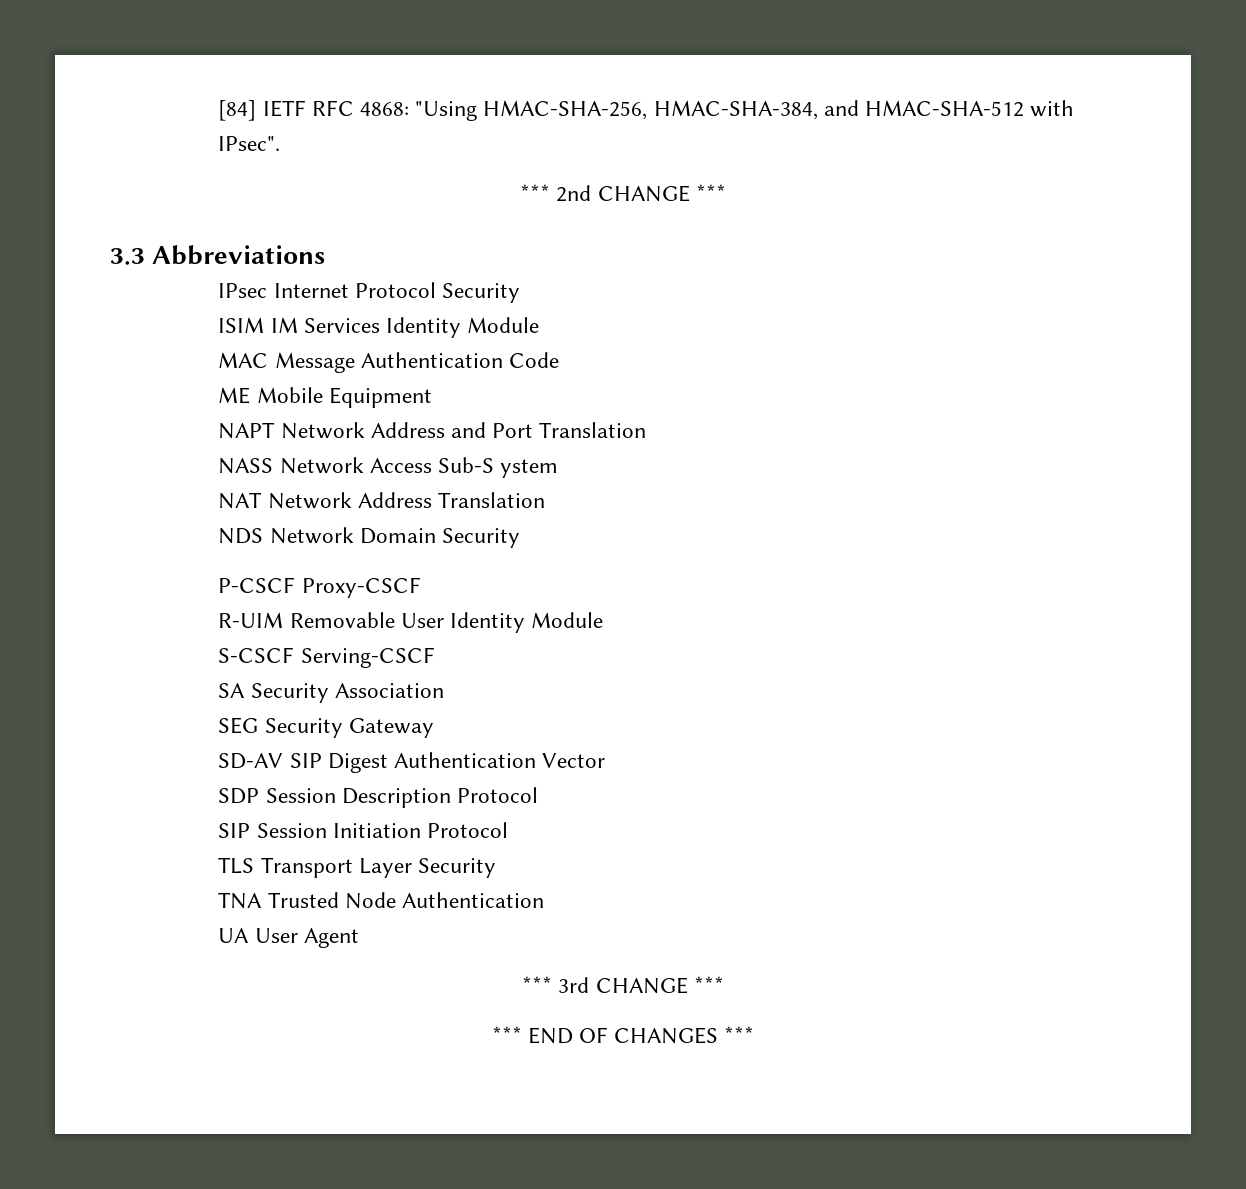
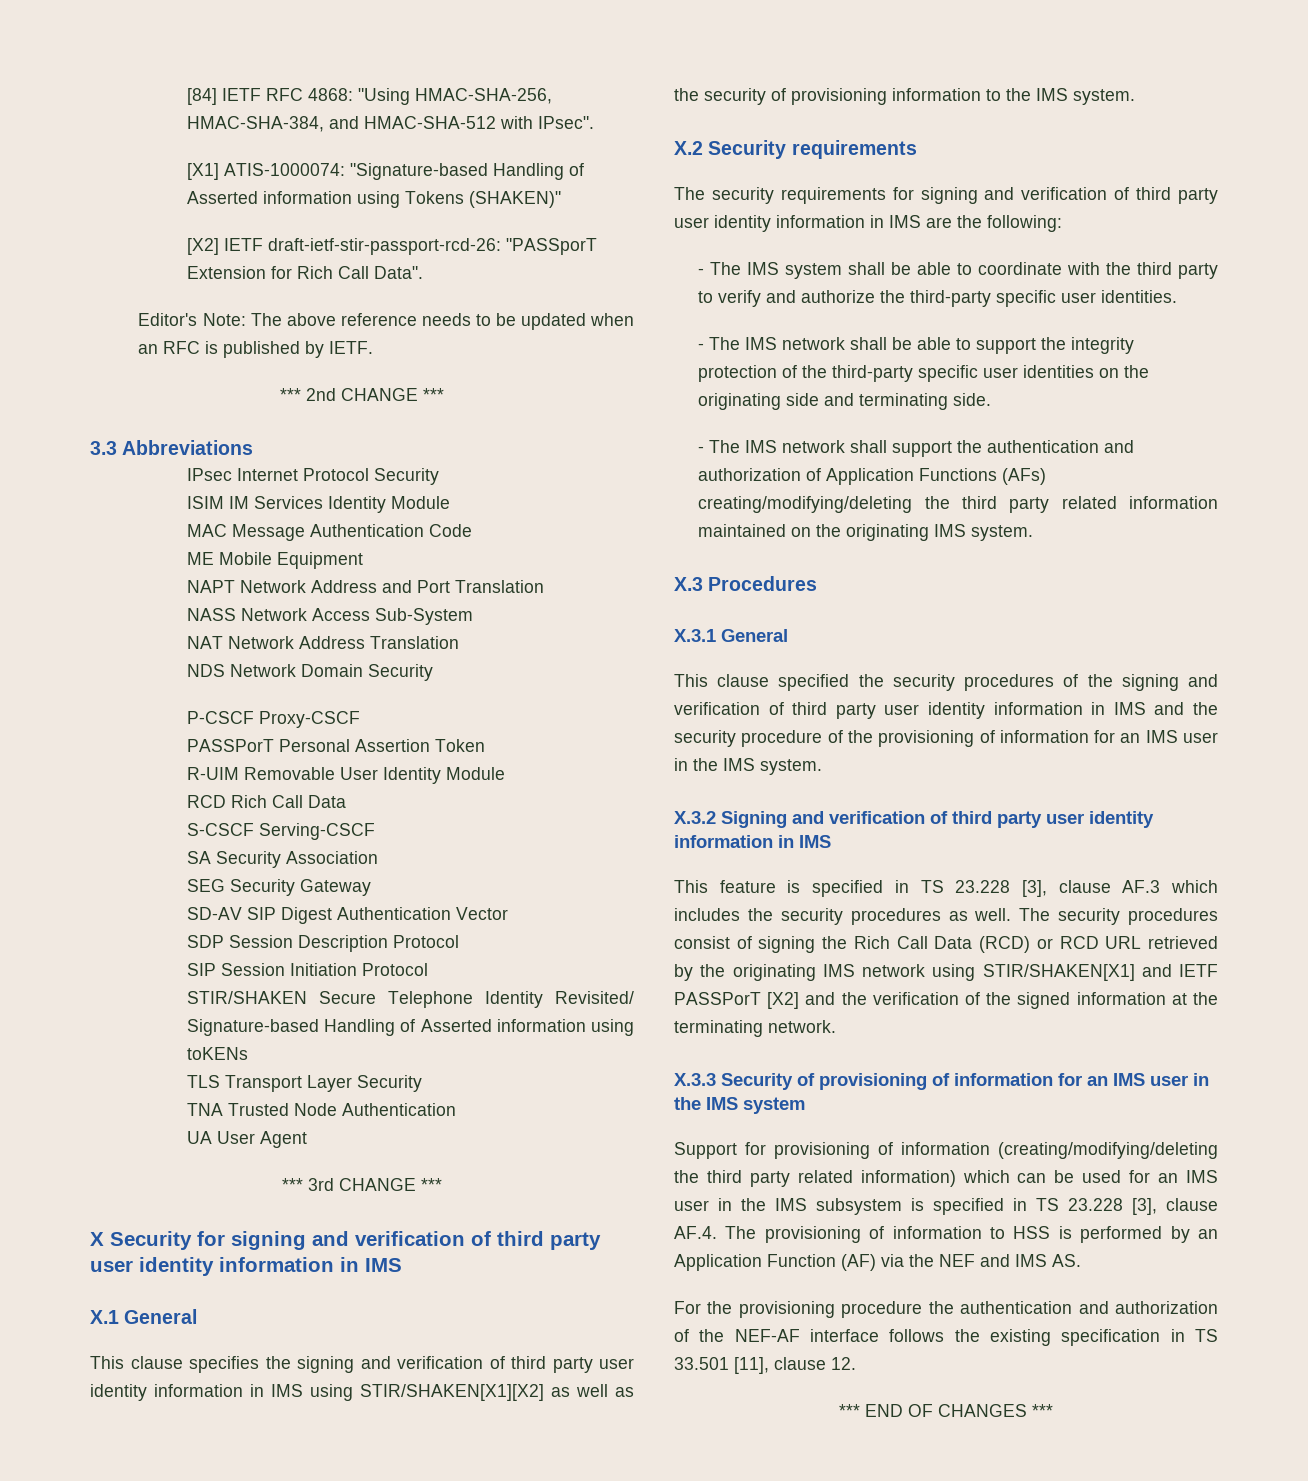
(281, 143) none -> [186,163,584,180] [186,191,561,208] [186,238,597,255] [186,266,423,279] [138,313,635,330] [138,341,374,358] // [X1] ATIS-1000074: "Signature-based Handling of Asserted information using Tokens (SHAKEN)" // [X2] IETF draft-ietf-stir-passport-rcd-26: "PASSporT Extension for Rich Call Data". // Editor's Note: The above reference needs to be updated when an RFC is published by IETF.
[438,457,559,478] Sub-S ystem -> [374,608,473,625] Sub-System
(421, 587) none -> [186,739,485,752] // PASSPorT Personal Assertion Token
(604, 620) none -> [186,795,346,808] // RCD Rich Call Data
(509, 830) none -> [186,991,634,1008] [186,1019,634,1036] [186,1047,248,1060] // STIR/SHAKEN Secure Telephone Identity Revisited/ Signature-based Handling of Asserted information using toKENs
(724, 984) none -> [90,1231,601,1250] [90,1257,402,1276] [90,1309,198,1324] [90,1356,634,1373] [90,1384,634,1401] [674,88,1135,105] [674,140,917,159] [674,187,1218,204] [674,215,1062,232] [698,262,1218,279] [698,290,1178,307] [698,337,1135,354] [698,365,1150,382] [698,393,992,410] [698,440,1135,457] [698,468,1047,485] [698,496,1218,513] [698,524,1034,541] [674,576,818,591] [674,629,788,642] [674,674,1218,691] [674,702,1218,719] [674,730,1218,747] [674,758,822,775] [674,811,1154,828] [674,835,831,848] [674,880,1218,897] [674,908,1218,925] [674,936,1218,953] [674,964,1218,981] [674,992,1218,1009] [674,1020,836,1037] [674,1073,1209,1090] [674,1097,805,1114] [674,1142,1218,1159] [674,1170,1218,1187] [674,1198,1218,1215] [674,1226,1218,1243] [674,1254,1081,1271] [674,1301,1218,1318] [674,1329,1218,1346] [674,1357,856,1374] // X Security for signing and verification of third party user identity information in IMS // X.1 General // This clause specifies the signing and verification of third party user identity information in IMS using STIR/SHAKEN[X1][X2] as well as the security of provisioning information to the IMS system. // X.2 Security requirements // The security requirements for signing and verification of third party user identity information in IMS are the following: // - The IMS system shall be able to coordinate with the third party to verify and authorize the third-party specific user identities. // - The IMS network shall be able to support the integrity protection of the third-party specific user identities on the originating side and terminating side. // - The IMS network shall support the authentication and authorization of Application Functions (AFs) creating/modifying/deleting the third party related information maintained on the originating IMS system. // X.3 Procedures // X.3.1 General // This clause specified the security procedures of the signing and verification of third party user identity information in IMS and the security procedure of the provisioning of information for an IMS user in the IMS system. // X.3.2 Signing and verification of third party user identity information in IMS // This feature is specified in TS 23.228 [3], clause AF.3 which includes the security procedures as well. The security procedures consist of signing the Rich Call Data (RCD) or RCD URL retrieved by the originating IMS network using STIR/SHAKEN[X1] and IETF PASSPorT [X2] and the verification of the signed information at the terminating network. // X.3.3 Security of provisioning of information for an IMS user in the IMS system // Support for provisioning of information (creating/modifying/deleting the third party related information) which can be used for an IMS user in the IMS subsystem is specified in TS 23.228 [3], clause AF.4. The provisioning of information to HSS is performed by an Application Function (AF) via the NEF and IMS AS. // For the provisioning procedure the authentication and authorization of the NEF-AF interface follows the existing specification in TS 33.501 [11], clause 12.

